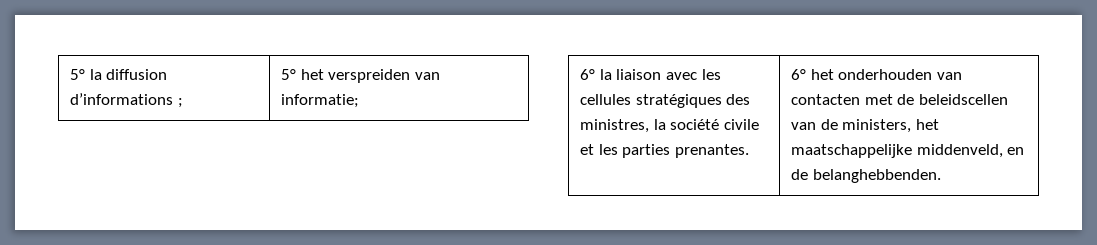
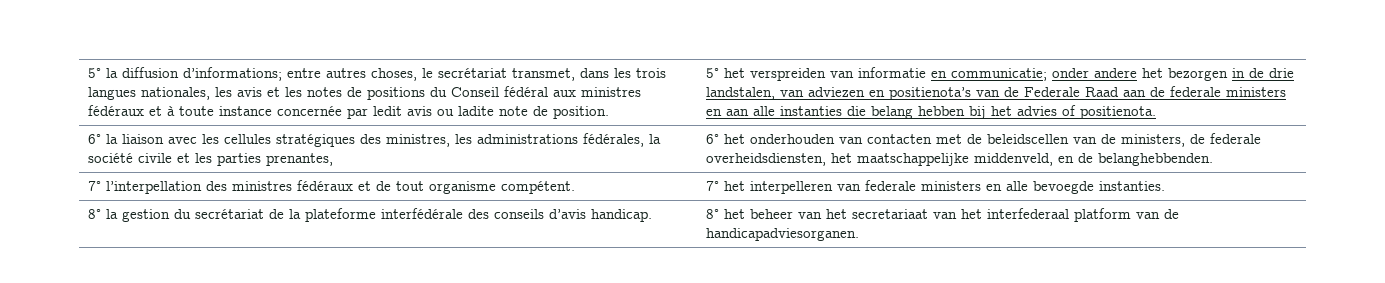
[70,93,183,108] [281,69,441,83] [281,94,360,108] d’informations ; | 5° het verspreiden van informatie; -> [183,67,667,81] [88,86,642,100] [88,105,610,119] [706,67,1295,81] [706,86,1287,100] [706,105,1157,119] d’informations; entre autres choses, le secrétariat transmet, dans les trois langues nationales, les avis et les notes de positions du Conseil fédéral aux ministres fédéraux et à toute instance concernée par ledit avis ou ladite note de position. | 5° het verspreiden van informatie en communicatie; onder andere het bezorgen in de drie landstalen, van adviezen en positienota’s van de Federale Raad aan de federale ministers en aan alle instanties die belang hebben bij het advies of positienota.
(650, 126) none -> [455,133,645,147] les administrations fédérales,
[675,144,750,158] prenantes. -> [266,153,334,166] prenantes,
(912, 126) none -> [1190,133,1262,144] [706,153,827,166] de federale overheidsdiensten,
(941, 176) none -> [88,180,576,194] [706,180,1166,194] [88,208,653,222] [706,208,1180,222] [706,228,860,241] // 7° l’interpellation des ministres fédéraux et de tout organisme compétent. | 7° het interpelleren van federale ministers en alle bevoegde instanties. // 8° la gestion du secrétariat de la plateforme interfédérale des conseils d’avis handicap. | 8° het beheer van het secretariaat van het interfederaal platform van de handicapadviesorganen.

